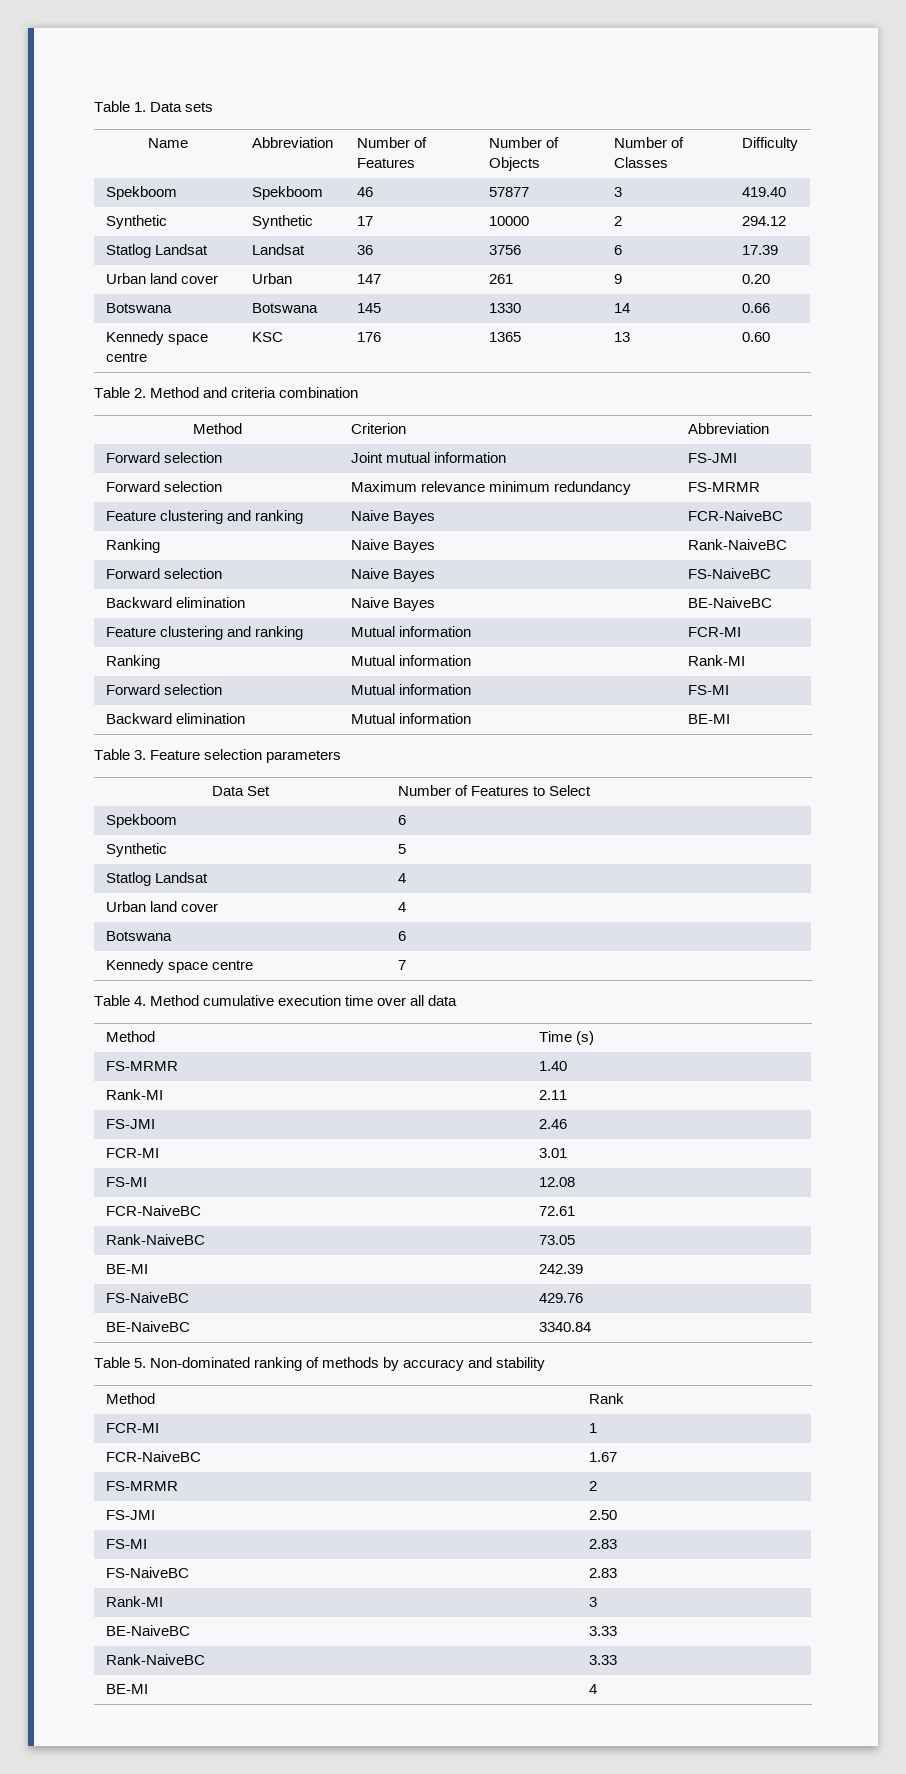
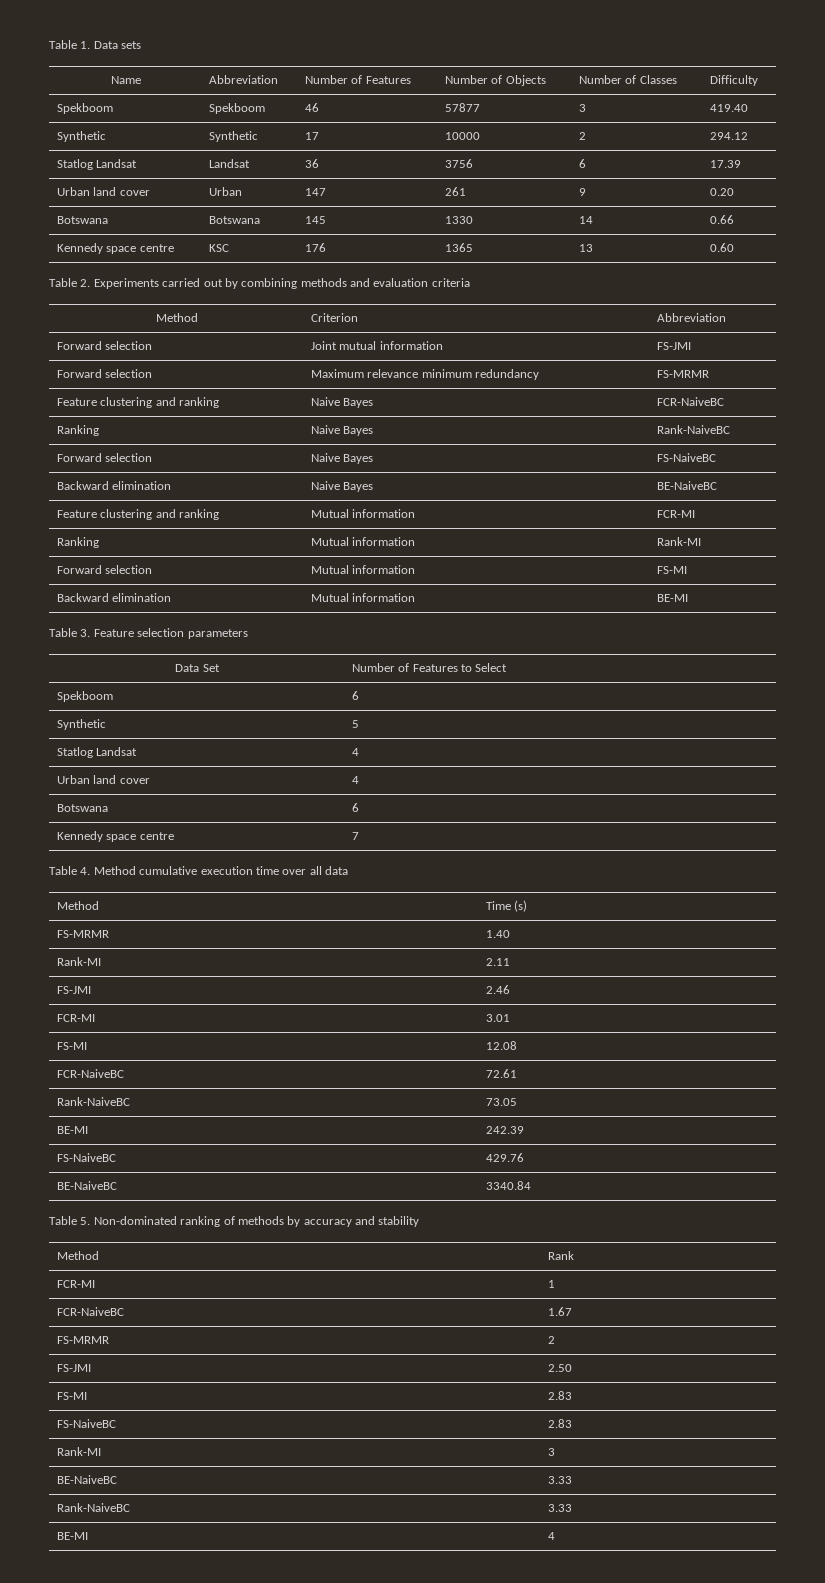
[150,387,228,398] Method and -> [93,278,429,289] Experiments carried out by combining methods and evaluation
[279,387,359,398] combination -> (470, 282) none

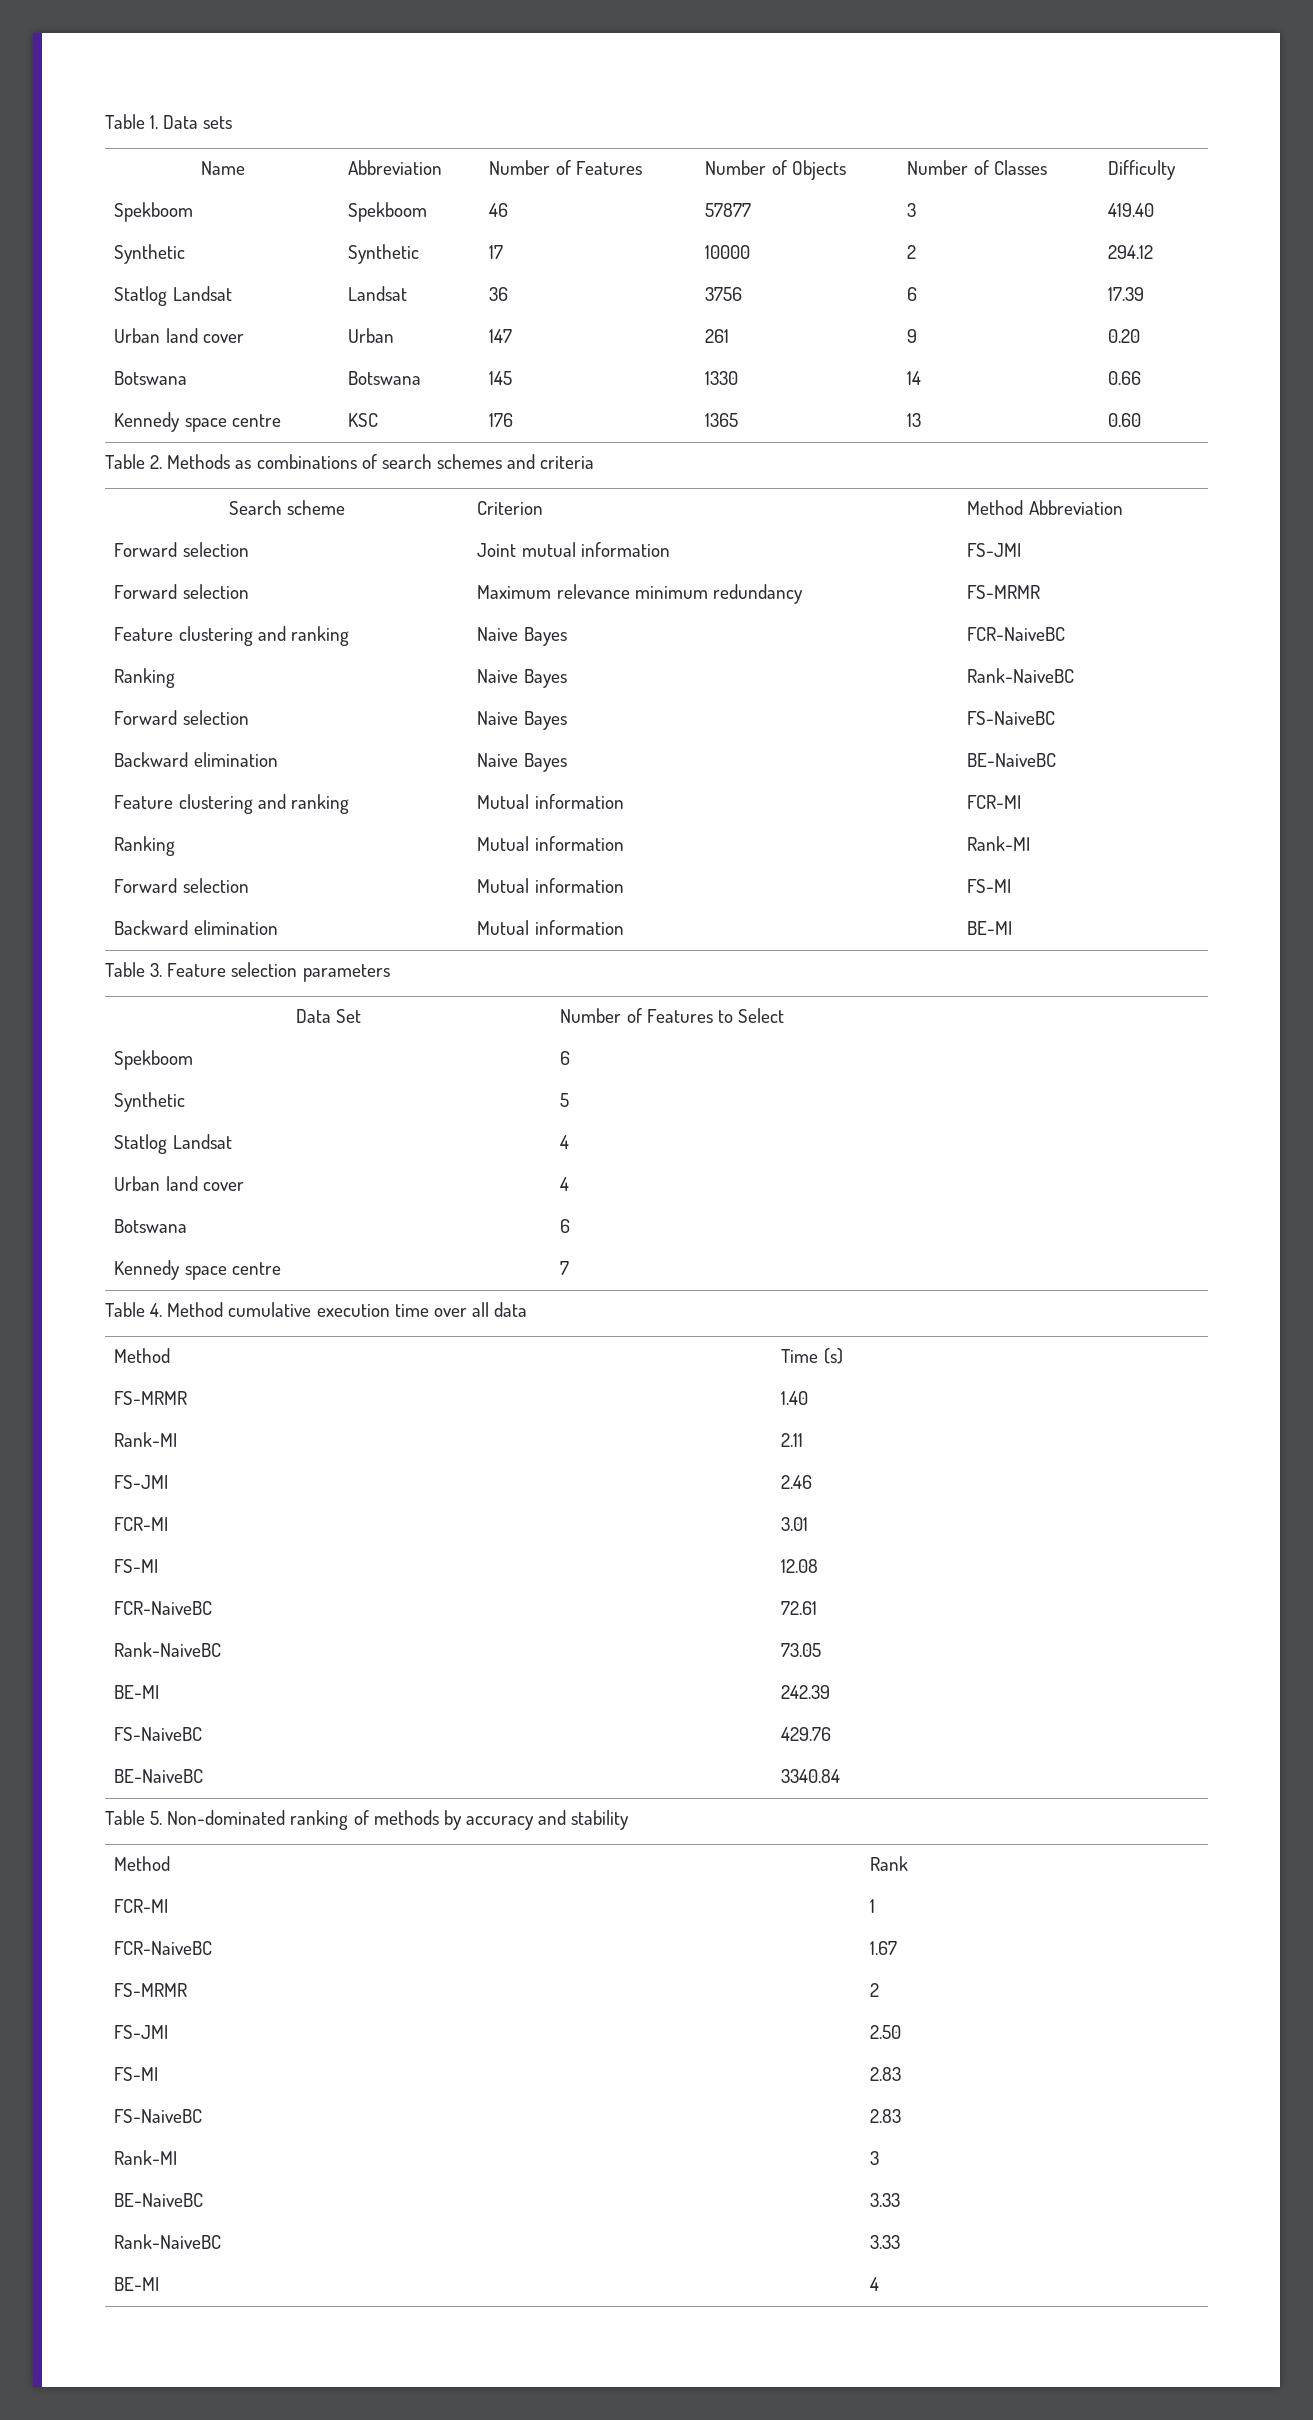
[93,278,429,289] Experiments carried out by combining methods and evaluation -> [167,454,536,469] Methods as combinations of search schemes and
[155,313,198,322] Method -> [228,500,346,515] Search scheme
(358, 317) none -> [967,500,1024,515] Method

